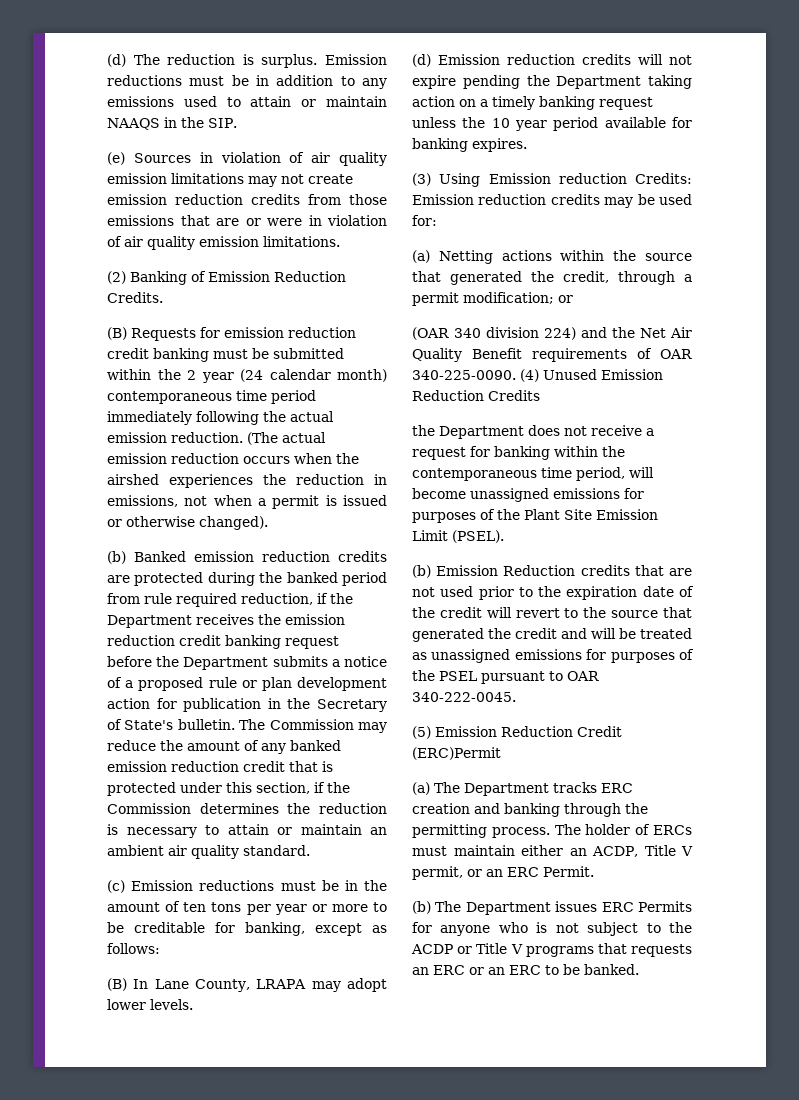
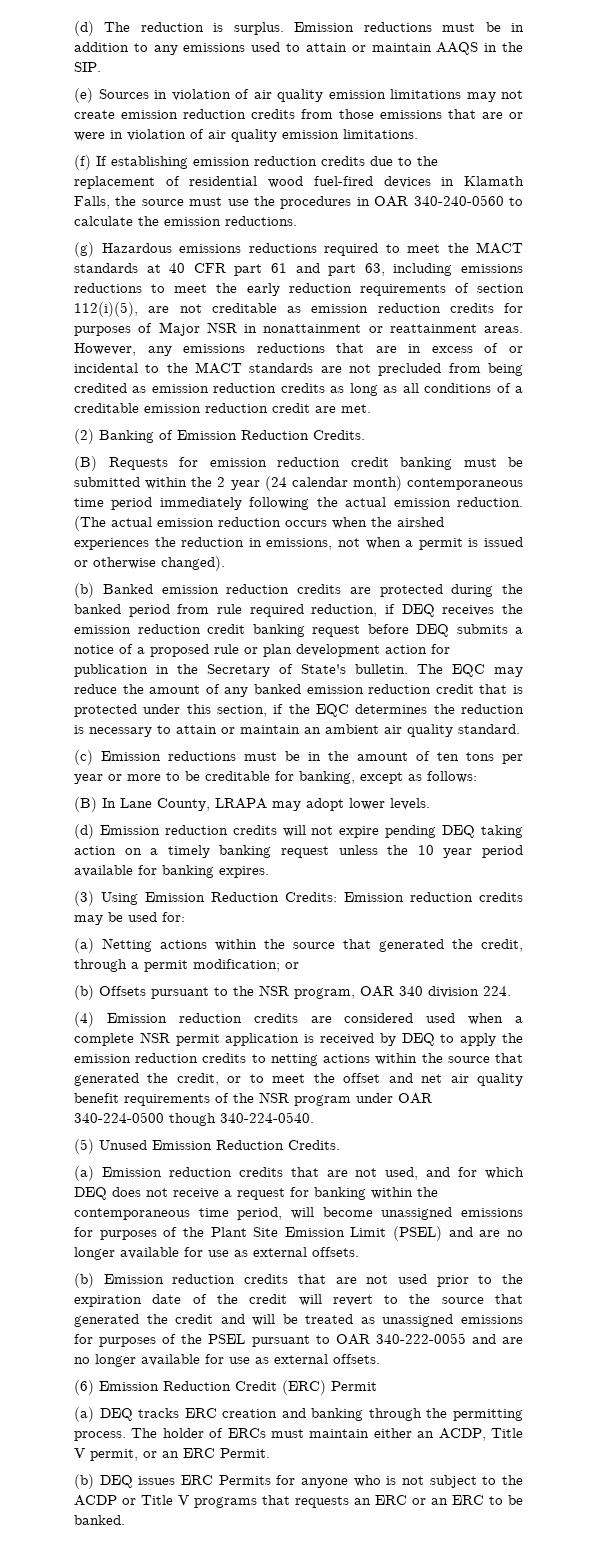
[107,118,160,130] NAAQS -> [436,42,479,55] AAQS
(340, 241) none -> [74,155,438,170] [74,176,524,189] [74,195,523,209] [74,216,297,226] [74,242,523,257] [74,263,523,276] [74,283,524,296] [74,302,523,317] [74,322,523,336] [74,343,523,356] [74,362,523,376] [74,383,523,396] [74,403,371,413] // (f) If establishing emission reduction credits due to the replacement of residential wood fuel-fired devices in Klamath Falls, the source must use the procedures in OAR 340-240-0560 to calculate the emission reductions. // (g) Hazardous emissions reductions required to meet the MACT standards at 40 CFR part 61 and part 63, including emissions reductions to meet the early reduction requirements of section 112(i)(5), are not creditable as emission reduction credits for purposes of Major NSR in nonattainment or reattainment areas. However, any emissions reductions that are in excess of or incidental to the MACT standards are not precluded from being credited as emission reduction credits as long as all conditions of a creditable emission reduction credit are met.
[330,593,353,604] [107,615,192,628] the Department -> [401,604,435,617] DEQ
[156,656,269,670] the Department -> [416,624,449,637] DEQ
[269,719,354,730] Commission -> [452,664,485,677] EQC
[107,803,191,814] Commission -> [316,704,349,717] EQC
[526,75,642,89] the Department -> [442,825,476,838] DEQ
[558,173,627,184] reduction -> [211,892,279,902] Reduction
[412,327,692,340] [412,348,692,362] [412,369,663,382] [412,390,540,401] [412,425,524,439] (OAR 340 division 224) and the Net Air Quality Benefit requirements of OAR 340-225-0090. (4) Unused Emission Reduction Credits // the Department -> [74,985,511,1000] [74,1012,523,1027] [74,1032,523,1046] [74,1053,523,1066] [74,1073,523,1086] [74,1092,432,1106] [74,1112,314,1126] [74,1139,340,1154] [74,1166,524,1181] [74,1187,107,1200] (b) Offsets pursuant to the NSR program, OAR 340 division 224. // (4) Emission reduction credits are considered used when a complete NSR permit application is received by DEQ to apply the emission reduction credits to netting actions within the source that generated the credit, or to meet the offset and net air quality benefit requirements of the NSR program under OAR 340-224-0500 though 340-224-0540. // (5) Unused Emission Reduction Credits. // (a) Emission reduction credits that are not used, and for which DEQ
[452,530,504,543] (PSEL). -> [393,1226,523,1241] [74,1247,359,1260] (PSEL) and are no longer available for use as external offsets.
[503,565,576,576] Reduction -> [172,1274,236,1284] reduction
[412,692,516,702] [412,726,431,739] 340-222-0045. // (5) -> [375,1333,523,1344] [74,1354,380,1367] [74,1380,94,1395] 340-222-0055 and are no longer available for use as external offsets. // (6)
[412,747,501,760] [412,782,549,796] (ERC)Permit // (a) The Department -> [282,1380,377,1395] [74,1407,133,1422] (ERC) Permit // (a) DEQ
[435,901,551,915] The Department -> [99,1475,133,1488] DEQ

